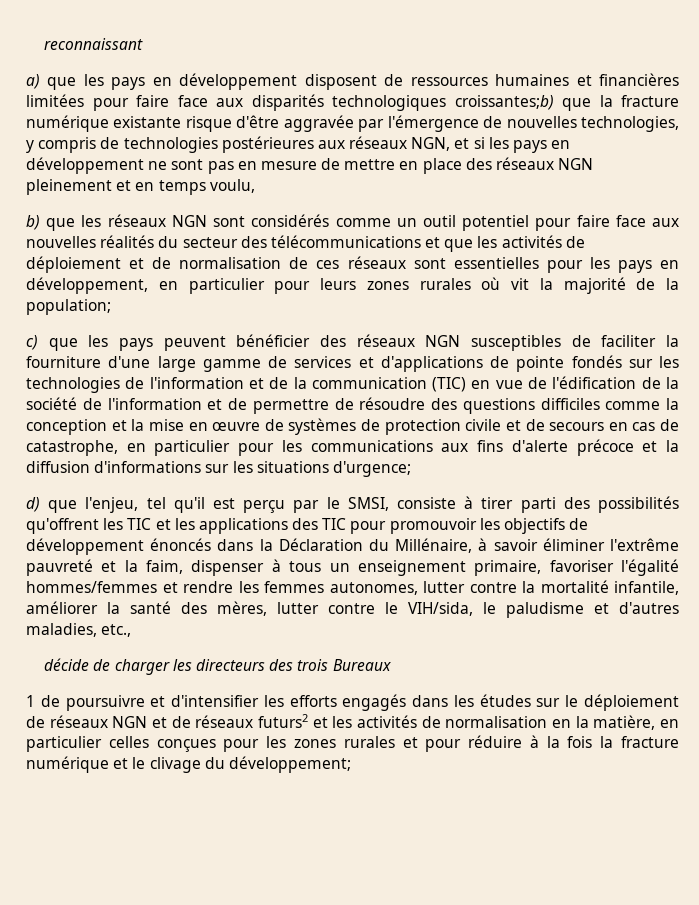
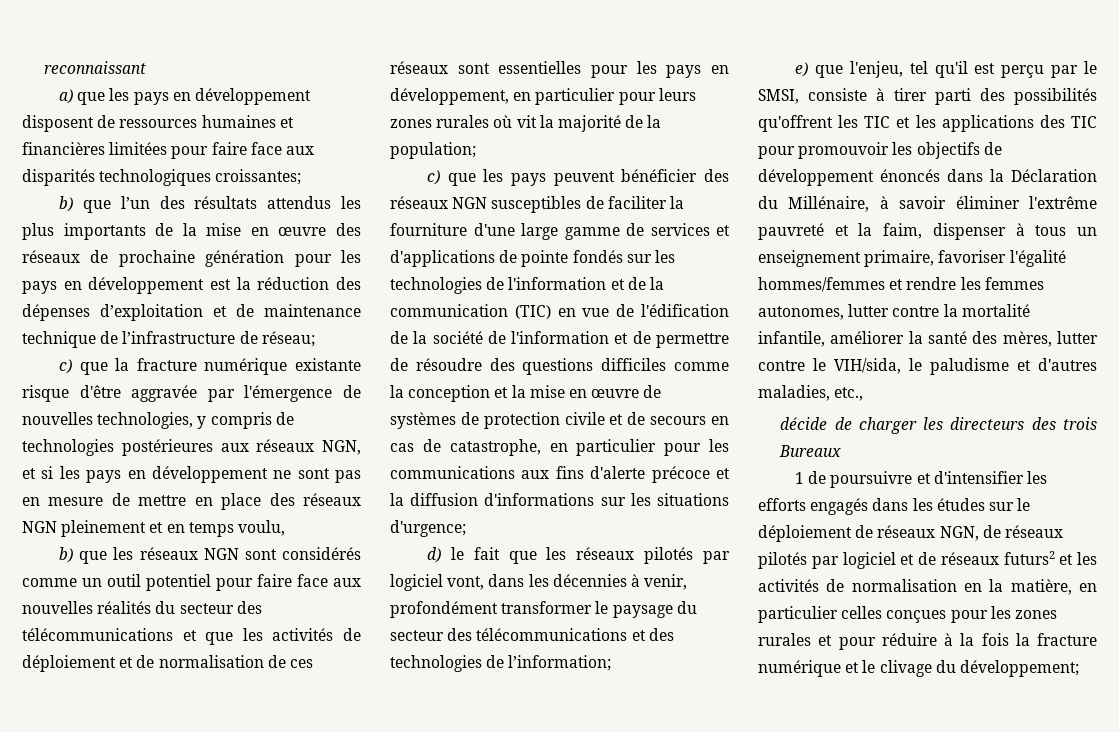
[454,95,554,110] croissantes;b) -> [215,169,302,185] [59,196,361,213] [22,223,361,240] [22,250,361,267] [22,277,361,294] [22,304,361,321] [22,331,315,348] [59,359,73,374] croissantes; // b) que l’un des résultats attendus les plus importants de la mise en œuvre des réseaux de prochaine génération pour les pays en développement est la réduction des dépenses d’exploitation et de maintenance technique de l’infrastructure de réseau; // c)
(40, 504) none -> [450,547,730,564] [390,574,688,591] [390,601,697,618] [390,628,674,641] [390,655,612,672] [795,62,809,77] le fait que les réseaux pilotés par logiciel vont, dans les décennies à venir, profondément transformer le paysage du secteur des télécommunications et des technologies de l’information; // e)
[112,716,148,728] NGN -> [939,525,1063,541] [758,552,896,569] NGN, de réseaux pilotés par logiciel

